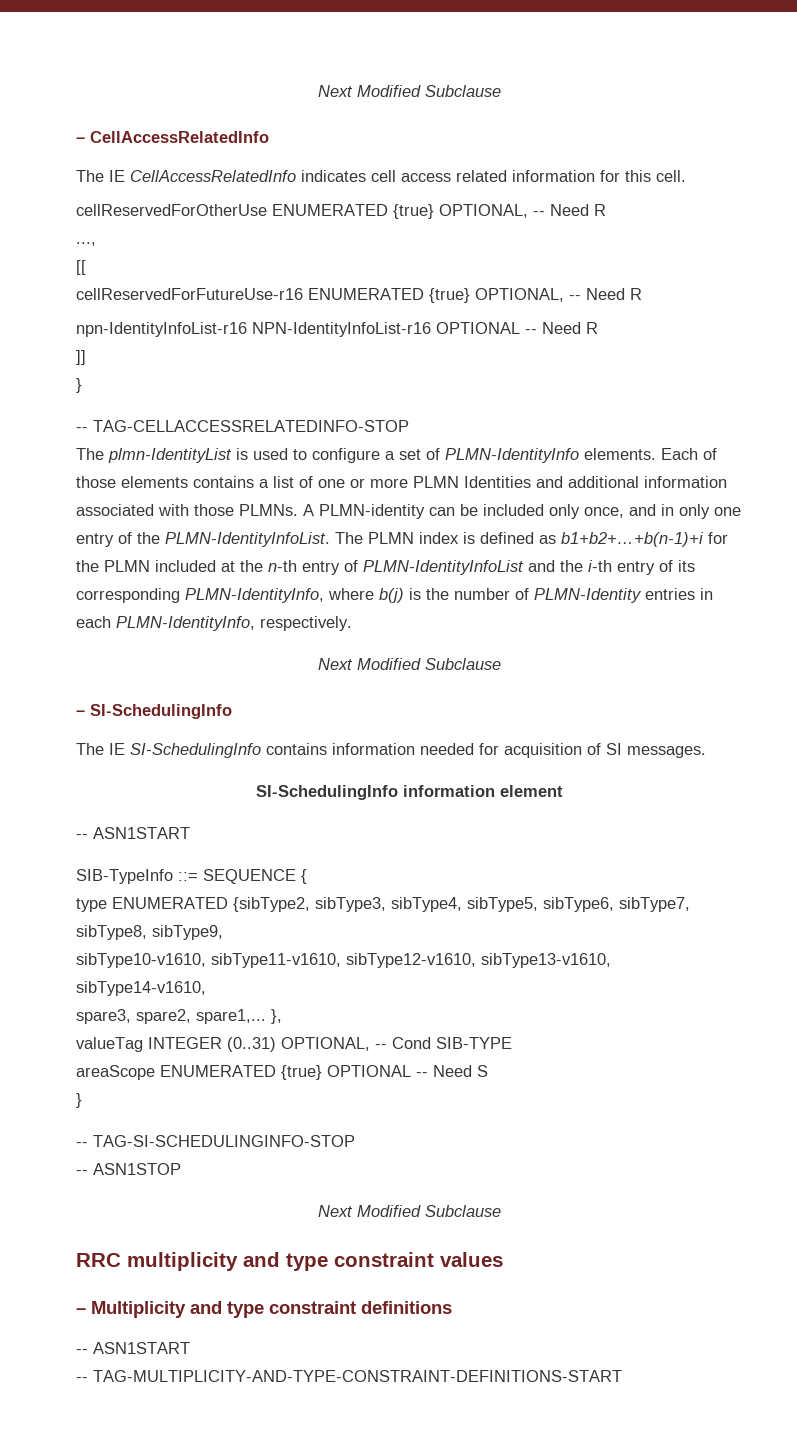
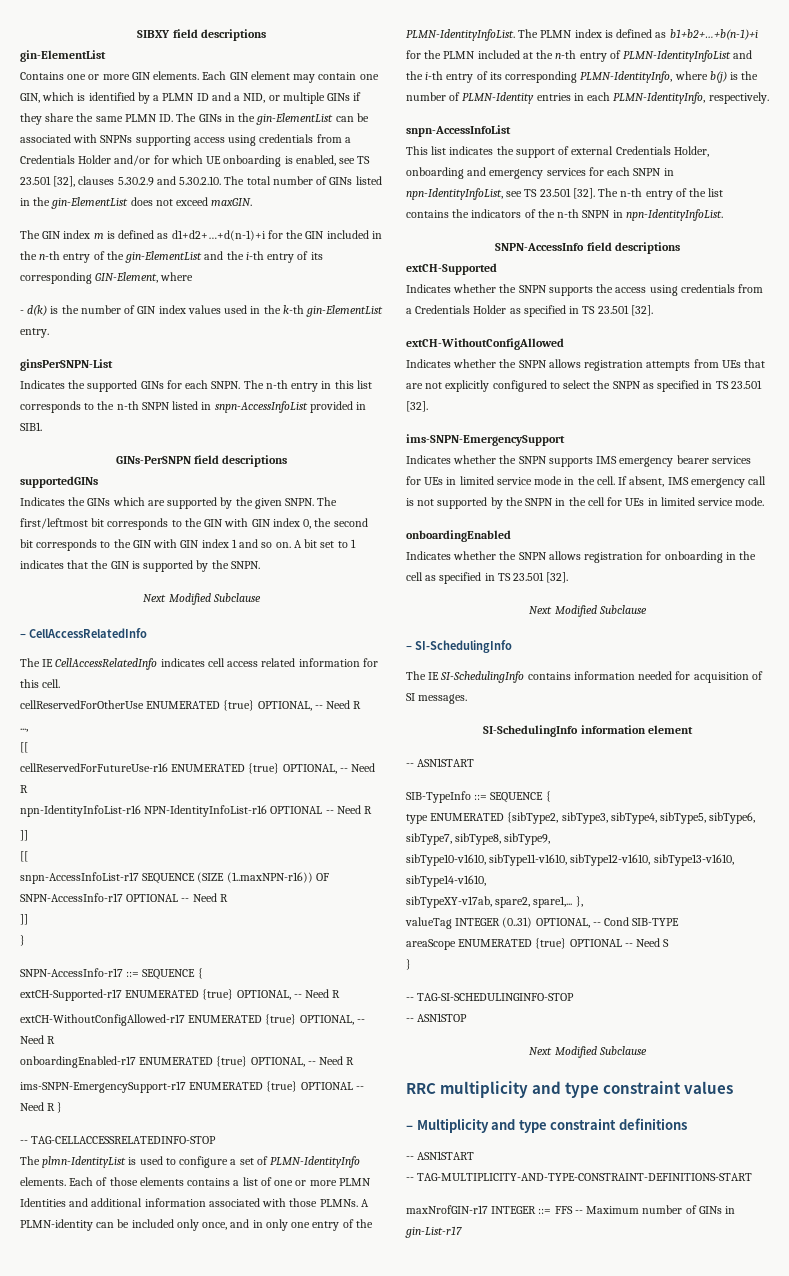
(318, 91) none -> [137,29,266,41] [20,50,106,62] [20,71,379,83] [20,92,362,104] [20,113,369,125] [20,134,351,146] [20,155,371,167] [20,176,382,187] [20,197,253,209] [20,230,382,241] [20,251,323,263] [20,272,194,284] [20,305,384,317] [20,328,49,338] [20,359,113,371] [20,380,372,392] [20,401,367,413] [20,422,42,431] [115,455,288,467] [20,476,98,488] [20,497,338,509] [20,518,368,530] [20,539,356,551] [20,560,260,572] SIBXY field descriptions // gin-ElementList // Contains one or more GIN elements. Each GIN element may contain one GIN, which is identified by a PLMN ID and a NID, or multiple GINs if they share the same PLMN ID. The GINs in the gin-ElementList can be associated with SNPNs supporting access using credentials from a Credentials Holder and/or for which UE onboarding is enabled, see TS 23.501 [32], clauses 5.30.2.9 and 5.30.2.10. The total number of GINs listed in the gin-ElementList does not exceed maxGIN. // The GIN index m is defined as d1+d2+…+d(n-1)+i for the GIN included in the n-th entry of the gin-ElementList and the i-th entry of its corresponding GIN-Element, where // - d(k) is the number of GIN index values used in the k-th gin-ElementList entry. // ginsPerSNPN-List // Indicates the supported GINs for each SNPN. The n-th entry in this list corresponds to the n-th SNPN listed in snpn-AccessInfoList provided in SIB1. // GINs-PerSNPN field descriptions // supportedGINs // Indicates the GINs which are supported by the given SNPN. The first/leftmost bit corresponds to the GIN with GIN index 0, the second bit corresponds to the GIN with GIN index 1 and so on. A bit set to 1 indicates that the GIN is supported by the SNPN. //
(86, 357) none -> [20,851,28,862] [20,872,329,884] [20,893,228,902] [20,914,28,925] [20,935,25,946] [20,968,203,980] [20,989,341,1001] [20,1014,365,1026] [20,1035,56,1044] [20,1056,355,1068] [20,1081,364,1093] [20,1102,56,1111] [[ // snpn-AccessInfoList-r17 SEQUENCE (SIZE (1..maxNPN-r16)) OF SNPN-AccessInfo-r17 OPTIONAL -- Need R // ]] // } // SNPN-AccessInfo-r17 ::= SEQUENCE { // extCH-Supported-r17 ENUMERATED {true} OPTIONAL, -- Need R // extCH-WithoutConfigAllowed-r17 ENUMERATED {true} OPTIONAL, -- Need R // onboardingEnabled-r17 ENUMERATED {true} OPTIONAL, -- Need R // ims-SNPN-EmergencySupport-r17 ENUMERATED {true} OPTIONAL -- Need R
(352, 623) none -> [406,125,511,137] [406,146,709,158] [406,167,674,179] [406,188,724,200] [406,209,723,221] [495,242,680,254] [406,263,497,275] [406,284,764,296] [406,305,653,317] [406,338,564,350] [406,359,766,371] [406,380,762,392] [406,401,428,412] [406,434,565,446] [406,455,751,467] [406,476,767,488] [406,497,765,509] [406,530,511,542] [406,551,757,563] [406,572,569,584] // snpn-AccessInfoList // This list indicates the support of external Credentials Holder, onboarding and emergency services for each SNPN in npn-IdentityInfoList, see TS 23.501 [32]. The n-th entry of the list contains the indicators of the n-th SNPN in npn-IdentityInfoList. // SNPN-AccessInfo field descriptions // extCH-Supported // Indicates whether the SNPN supports the access using credentials from a Credentials Holder as specified in TS 23.501 [32]. // extCH-WithoutConfigAllowed // Indicates whether the SNPN allows registration attempts from UEs that are not explicitly configured to select the SNPN as specified in TS 23.501 [32]. // ims-SNPN-EmergencySupport // Indicates whether the SNPN supports IMS emergency bearer services for UEs in limited service mode in the cell. If absent, IMS emergency call is not supported by the SNPN in the cell for UEs in limited service mode. // onboardingEnabled // Indicates whether the SNPN allows registration for onboarding in the cell as specified in TS 23.501 [32].
[76,1009,131,1024] spare3, -> [406,896,492,908] sibTypeXY-v17ab,
(622, 1376) none -> [406,1205,736,1214] [405,1226,462,1238] // maxNrofGIN-r17 INTEGER ::= FFS -- Maximum number of GINs in gin-List-r17

